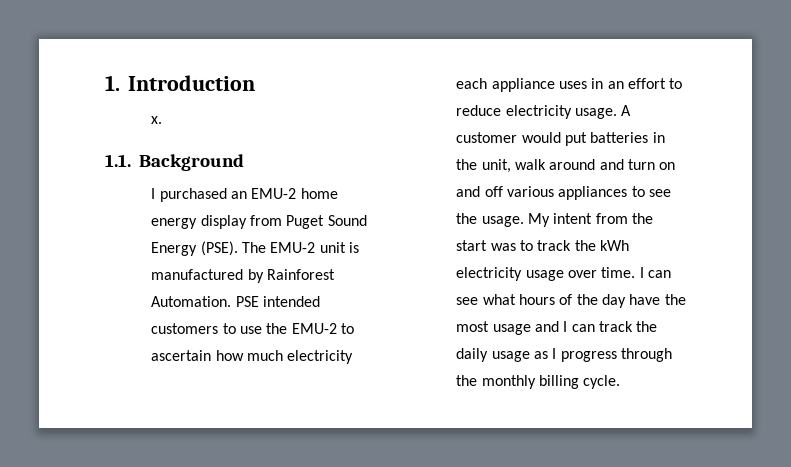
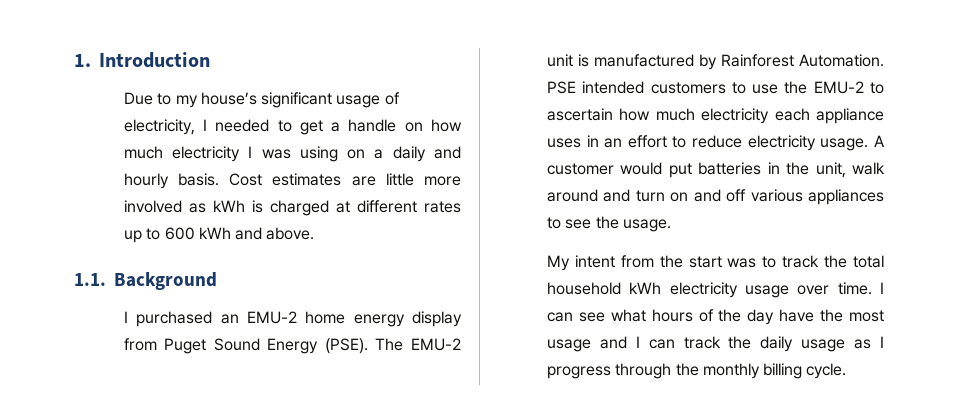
[151,116,163,124] x. -> [123,92,400,108] [123,119,463,135] [123,146,462,162] [123,173,461,189] [123,200,462,216] [123,227,315,243] Due to my house’s significant usage of electricity, I needed to get a handle on how much electricity I was using on a daily and hourly basis. Cost estimates are little more involved as kWh is charged at different rates up to 600 kWh and above.
(524, 221) none -> (671, 225) //
(596, 245) none -> [853,255,884,268] [546,282,621,295] total household

